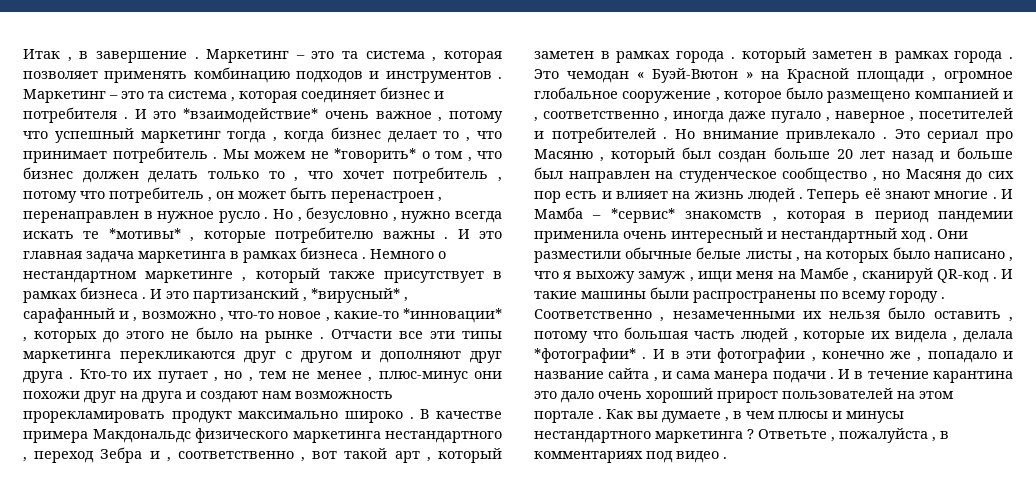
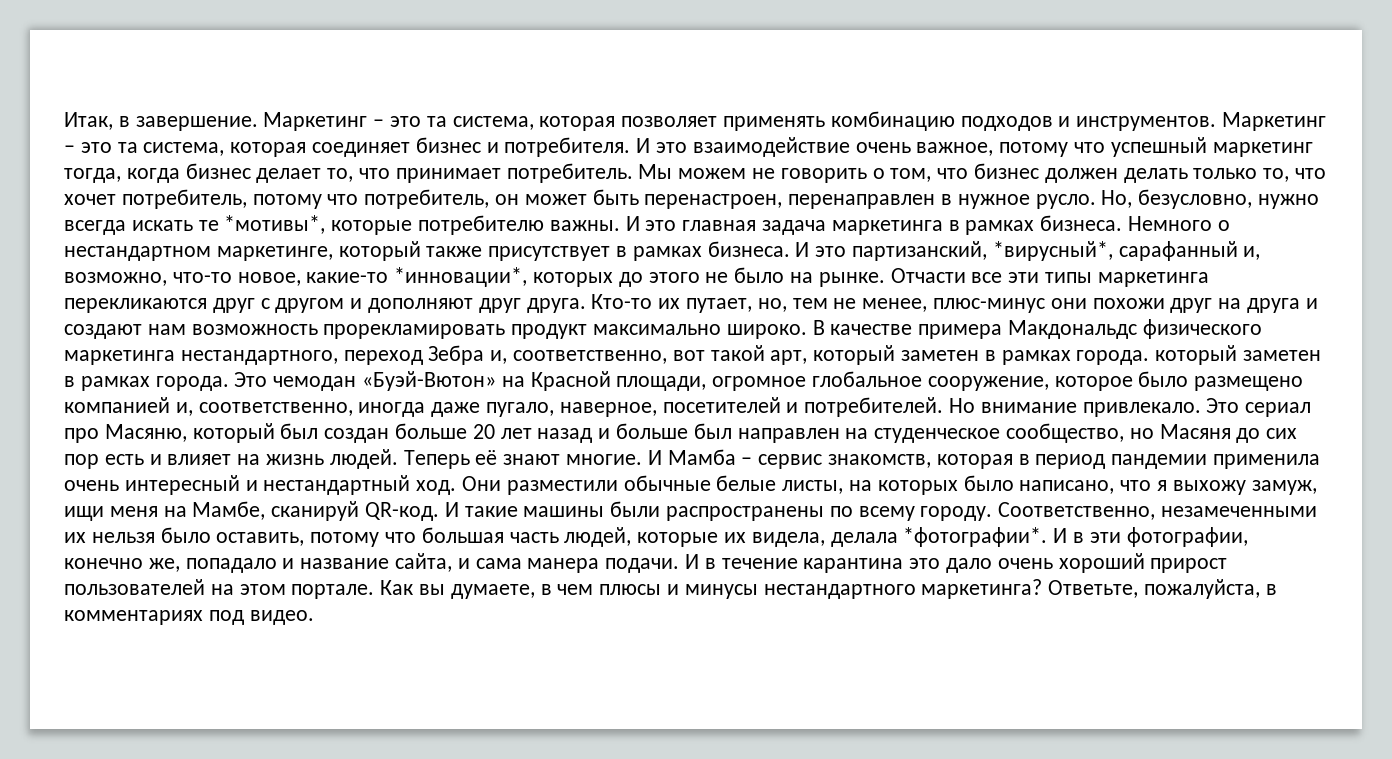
[23,49,437,63] Итак , в завершение . Маркетинг – это та система , -> [64,112,534,131] Итак, в завершение. Маркетинг – это та система,
[385,71,502,83] [23,89,235,103] инструментов . Маркетинг – это та система , -> [1076,112,1327,131] [64,142,225,156] инструментов. Маркетинг – это та система,
[23,107,443,123] потребителя . И это *взаимодействие* очень важное , -> [504,137,994,157] потребителя. И это взаимодействие очень важное,
[227,131,278,143] тогда , -> [64,168,121,183] тогда,
[443,131,503,142] [23,147,472,163] то , что принимает потребитель . Мы можем не *говорить* о том , -> [327,163,932,183] то, что принимает потребитель. Мы можем не говорить о том,
[268,167,503,183] [23,187,212,203] то , что хочет потребитель , потому что потребитель , -> [1263,168,1327,182] [64,189,490,209] то, что хочет потребитель, потому что потребитель,
[331,191,442,203] перенастроен , -> [644,194,783,209] перенастроен,
[218,207,503,223] [23,227,449,243] русло . Но , безусловно , нужно всегда искать те *мотивы* , которые потребителю важны . -> [1035,189,1320,209] [64,215,620,235] русло. Но, безусловно, нужно всегда искать те *мотивы*, которые потребителю важны.
[300,247,366,259] бизнеса . -> [1040,215,1123,231] бизнеса.
[145,271,247,283] маркетинге , -> [216,246,333,261] маркетинге,
[80,287,408,303] [23,308,503,323] [23,337,27,342] бизнеса . И это партизанский , *вирусный* , сарафанный и , возможно , что-то новое , какие-то *инновации* , -> [707,241,1261,261] [64,267,528,287] бизнеса. И это партизанский, *вирусный*, сарафанный и, возможно, что-то новое, какие-то *инновации*,
[265,331,324,343] рынке . -> [818,272,885,287] рынке.
[23,369,373,383] друга . Кто-то их путает , но , тем не менее , -> [526,294,928,313] друга. Кто-то их путает, но, тем не менее,
[345,411,414,423] широко . -> [726,324,807,339] широко.
[385,431,502,443] [23,447,503,463] [534,48,1013,63] [534,68,1013,83] [534,87,1013,103] [534,108,1013,123] [534,127,887,143] нестандартного , переход Зебра и , соответственно , вот такой арт , который заметен в рамках города . который заметен в рамках города . Это чемодан « Буэй-Вютон » на Красной площади , огромное глобальное сооружение , которое было размещено компанией и , соответственно , иногда даже пугало , наверное , посетителей и потребителей . Но внимание привлекало . -> [180,345,1322,365] [64,371,1304,391] [64,397,1201,417] нестандартного, переход Зебра и, соответственно, вот такой арт, который заметен в рамках города. который заметен в рамках города. Это чемодан «Буэй-Вютон» на Красной площади, огромное глобальное сооружение, которое было размещено компанией и, соответственно, иногда даже пугало, наверное, посетителей и потребителей. Но внимание привлекало.
[534,149,605,162] Масяню , -> [104,424,187,442] Масяню,
[782,167,877,183] сообщество , -> [1006,423,1125,443] сообщество,
[747,188,804,203] людей . -> [329,449,398,469] людей.
[934,191,997,199] многие . -> [566,454,643,465] многие.
[610,208,777,223] *сервис* знакомств , -> [758,454,932,469] сервис знакомств,
[901,231,933,243] ход . -> [416,480,457,495] ход.
[745,251,800,262] листы , -> [782,480,844,494] листы,
[933,251,1013,262] написано , -> [1019,480,1115,494] написано,
[638,271,694,283] замуж , -> [1251,480,1317,495] замуж,
[800,267,997,283] Мамбе , сканируй QR-код . -> [192,501,440,521] Мамбе, сканируй QR-код.
[889,291,945,303] [534,309,665,322] городу . Соответственно , -> [920,502,1156,521] городу. Соответственно,
[933,311,1013,322] оставить , -> [216,532,305,546] оставить,
[740,328,1013,343] [534,348,922,363] людей , которые их видела , делала *фотографии* . И в эти фотографии , конечно же , -> [564,527,1248,547] [64,558,180,572] людей, которые их видела, делала *фотографии*. И в эти фотографии, конечно же,
[608,368,658,382] сайта , -> [395,553,453,572] сайта,
[772,371,834,383] подачи . -> [605,558,680,573] подачи.
[534,409,729,423] портале . Как вы думаете , -> [291,580,535,599] портале. Как вы думаете,
[655,428,936,443] маркетинга ? Ответьте , пожалуйста , -> [921,579,1261,599] маркетинга? Ответьте, пожалуйста,
[676,451,727,463] видео . -> [249,610,314,625] видео.

